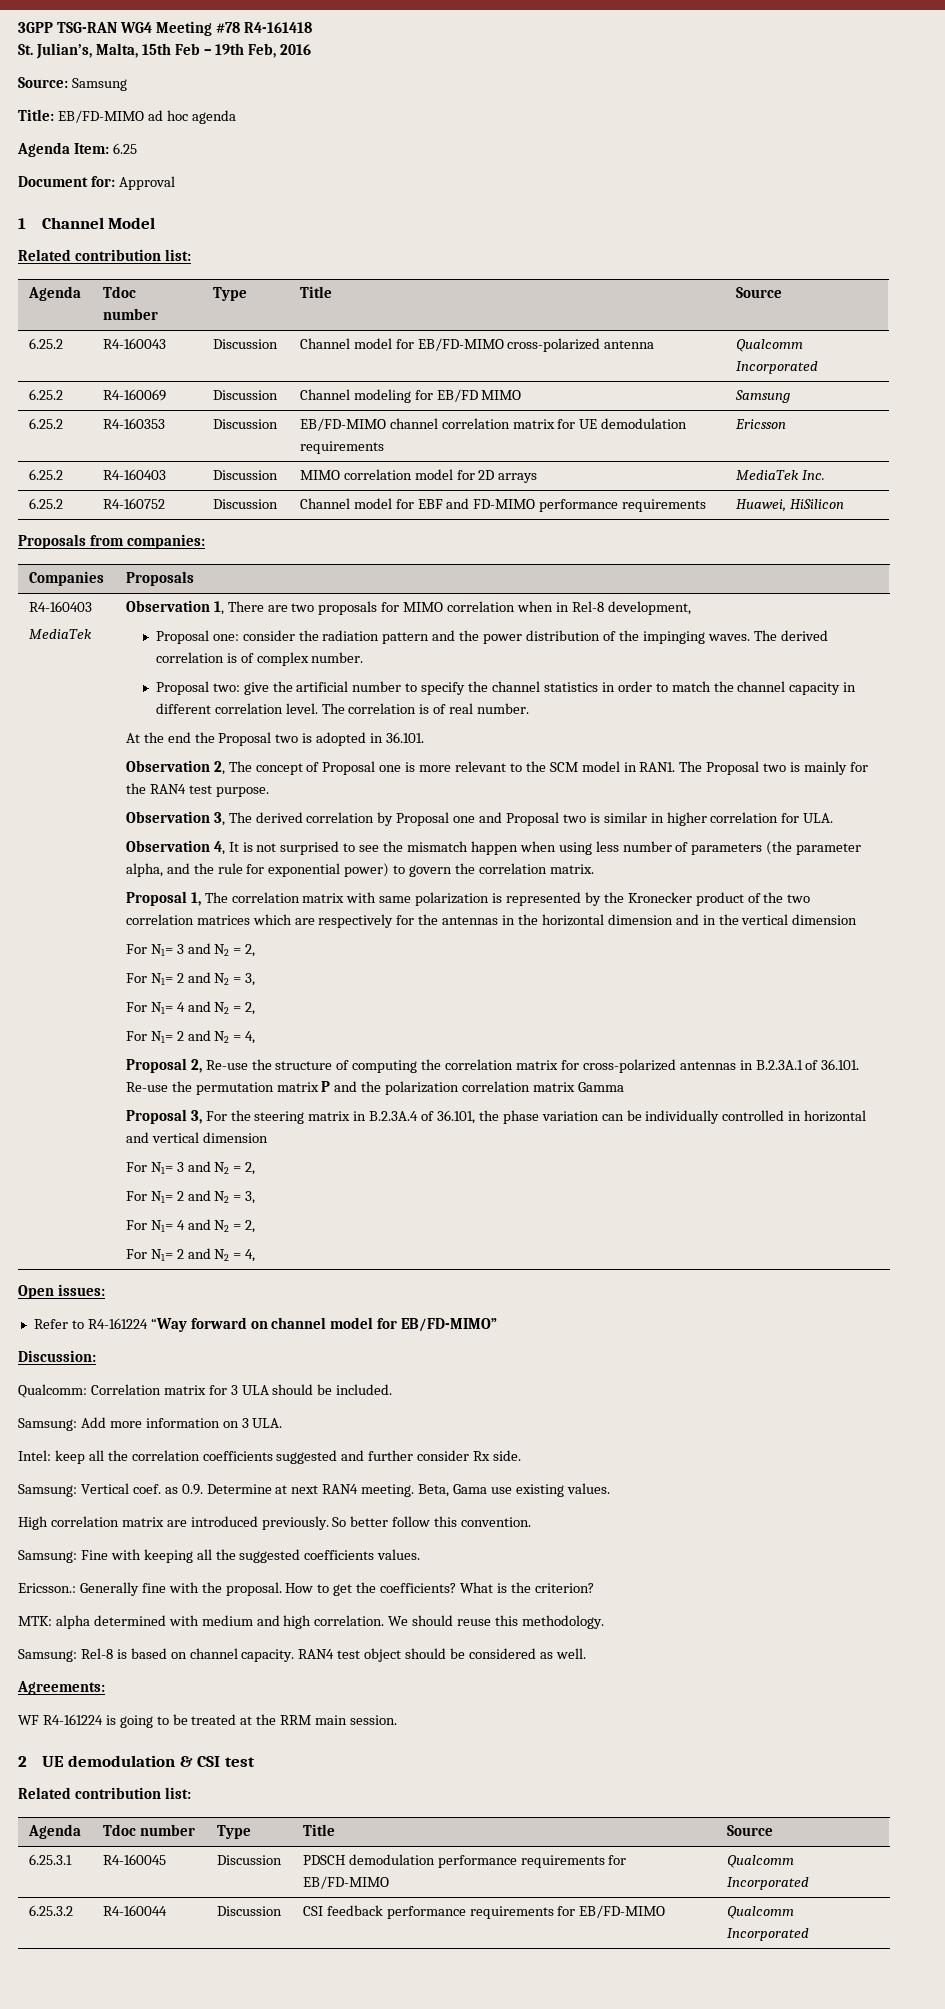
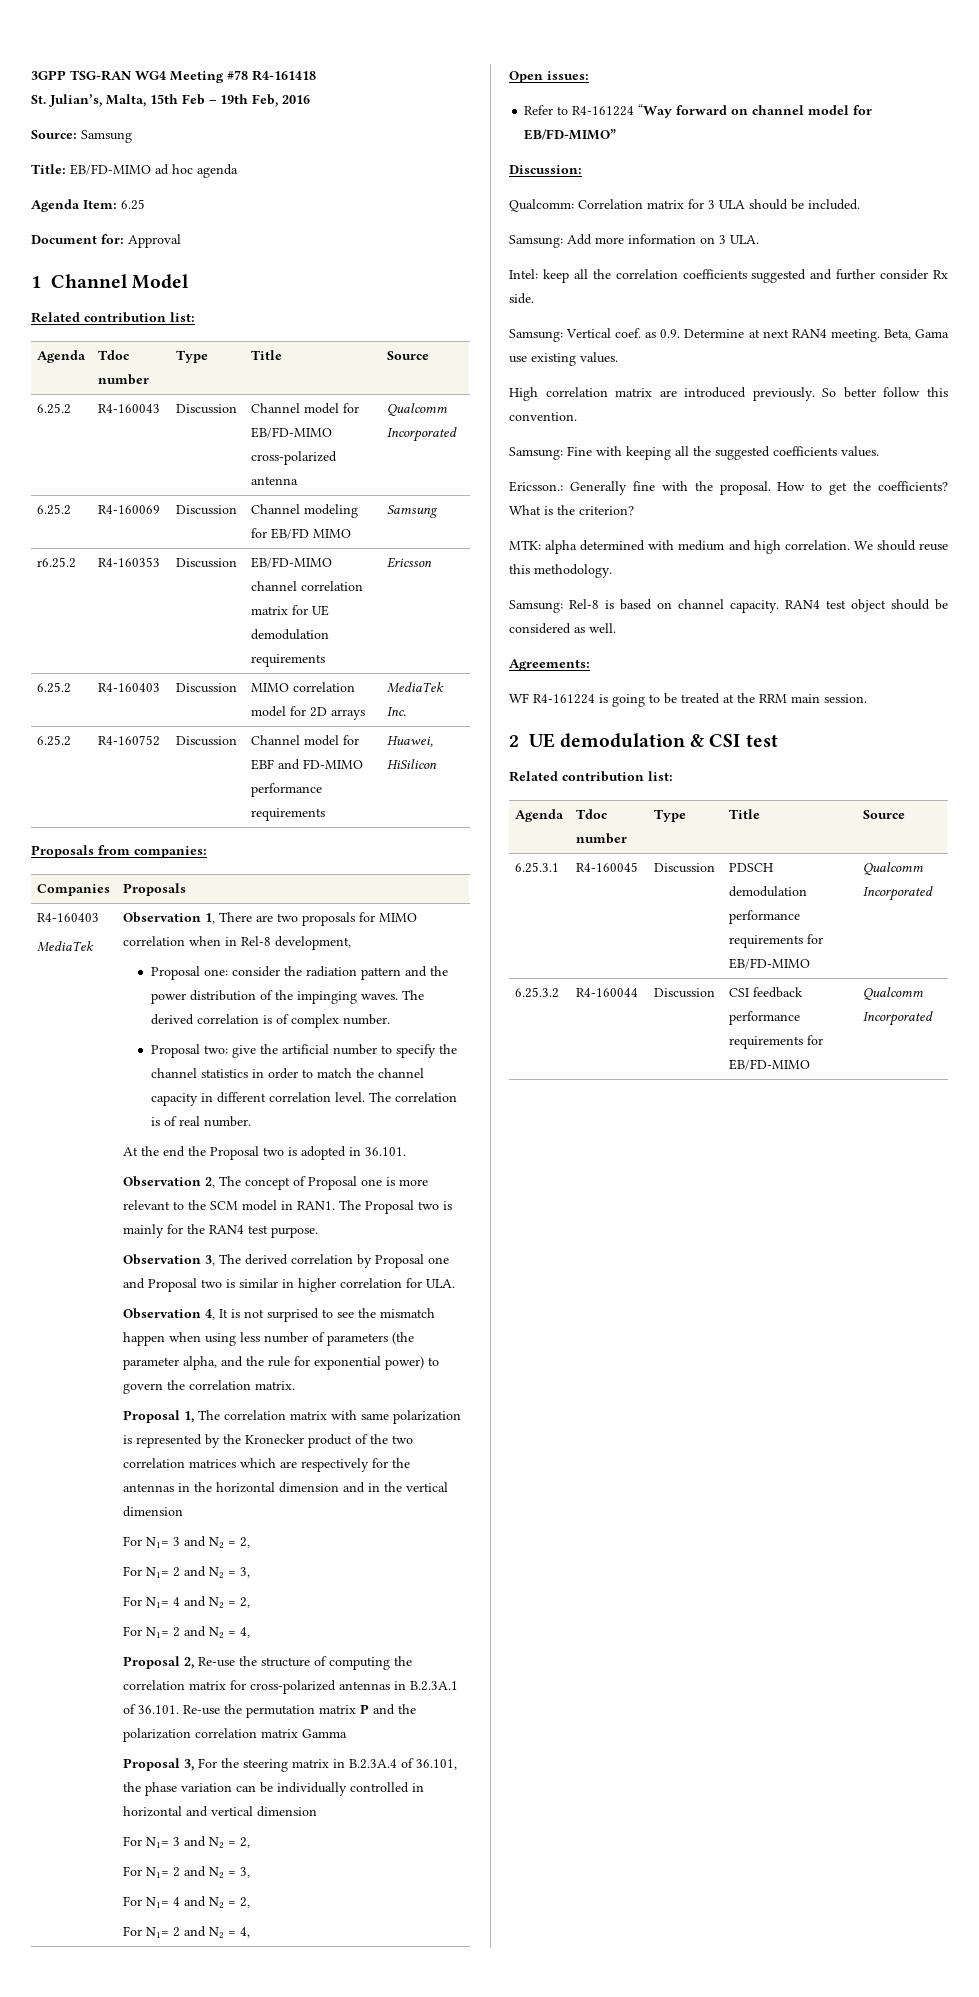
[28,418,63,429] 6.25.2 -> [37,557,77,568] r6.25.2

